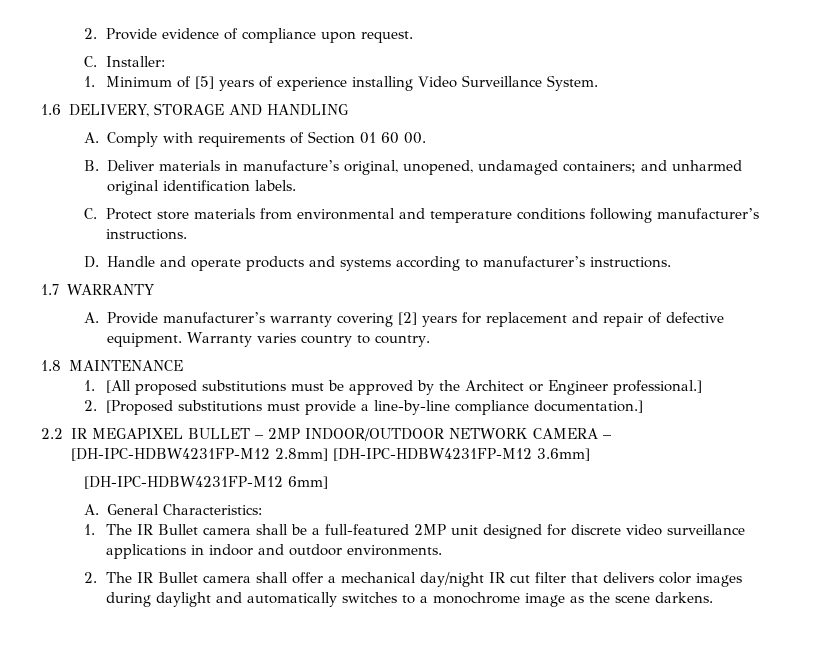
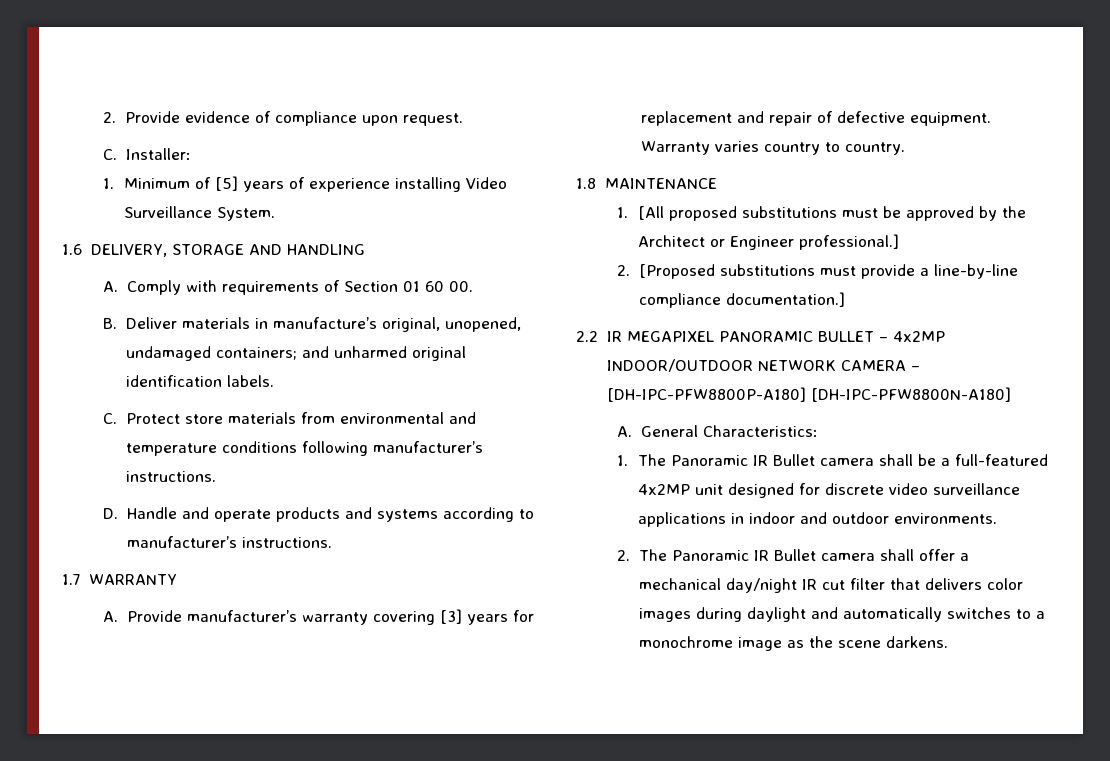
[397,312,417,325] [2] -> [439,609,462,624] [3]
(183, 433) none -> [718,331,813,342] PANORAMIC
[267,428,300,439] 2MP -> [892,331,945,342] 4x2MP
[70,448,590,461] [84,476,329,489] [DH-IPC-HDBW4231FP-M12 2.8mm] [DH-IPC-HDBW4231FP-M12 3.6mm] // [DH-IPC-HDBW4231FP-M12 6mm] -> [606,387,1011,402] [DH-IPC-PFW8800P-A180] [DH-IPC-PFW8800N-A180]
(133, 529) none -> [670,455,748,466] Panoramic
[414,524,447,535] 2MP -> [637,484,690,495] 4x2MP
(133, 577) none -> [671,550,749,561] Panoramic

